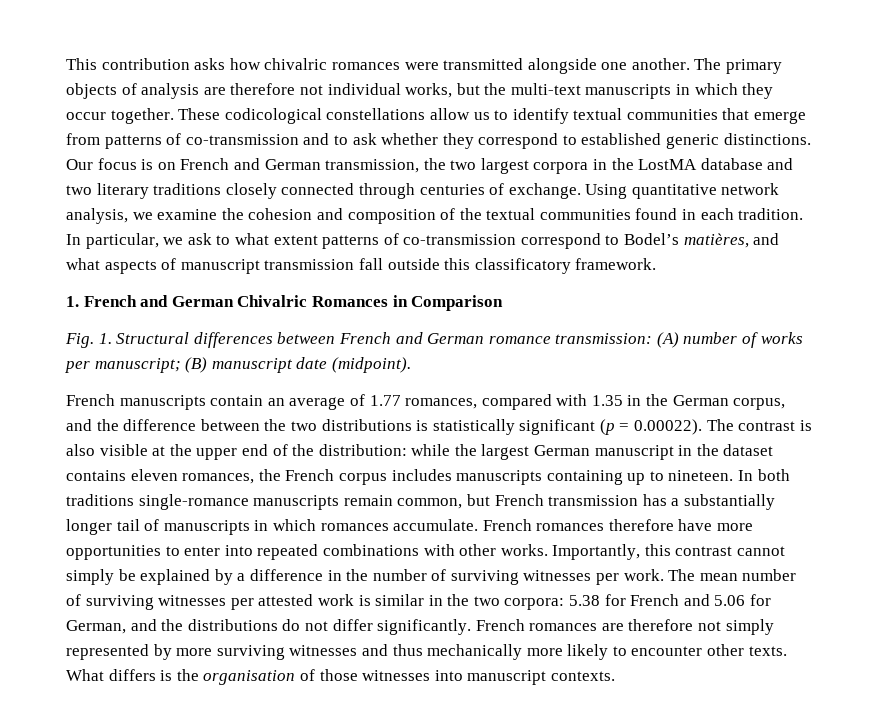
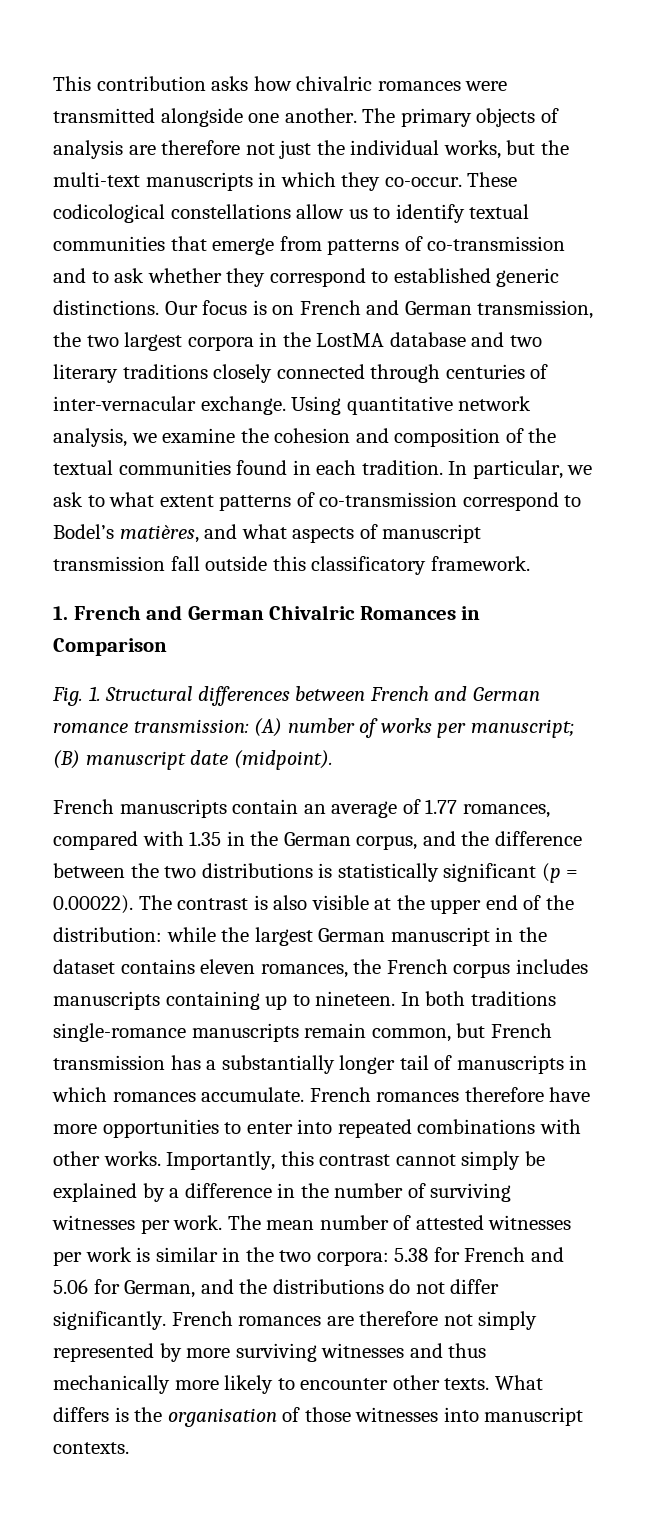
(323, 90) none -> [279,140,345,159] just the
[66,108,174,124] occur together. -> [384,177,462,187] co-occur.
(505, 189) none -> [53,396,196,411] inter-vernacular
[85,594,314,610] surviving witnesses per attested -> [415,1215,572,1230] [53,1251,82,1266] attested witnesses per

